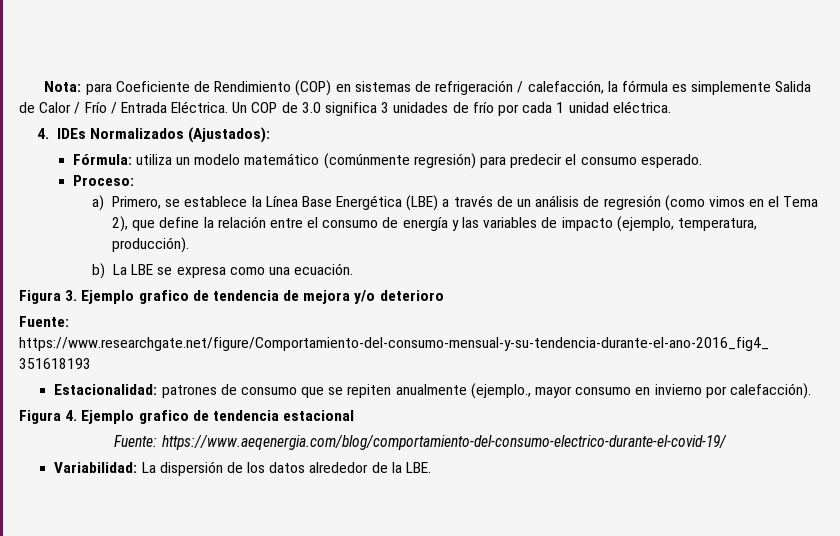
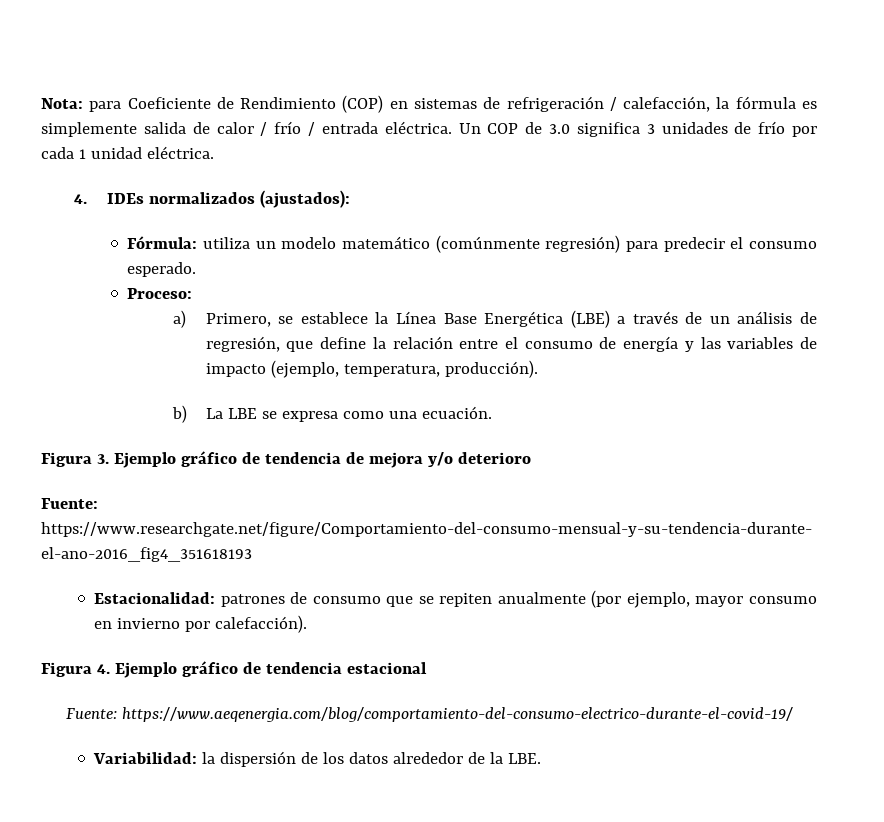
[775,81,812,92] [19,101,229,114] Salida de Calor / Frío / Entrada Eléctrica. -> [143,121,452,136] salida de calor / frío / entrada eléctrica.
[90,127,271,143] Normalizados (Ajustados): -> [148,190,350,208] normalizados (ajustados):
[603,195,819,211] [111,216,128,232] regresión (como vimos en el Tema 2), -> [205,336,280,352] regresión,
[138,290,189,304] grafico -> [180,451,237,467] gráfico
[470,383,531,399] (ejemplo., -> [591,590,690,608] (por ejemplo,
[138,410,189,424] grafico -> [181,661,238,677] gráfico
[141,462,156,473] La -> [202,752,216,764] la

